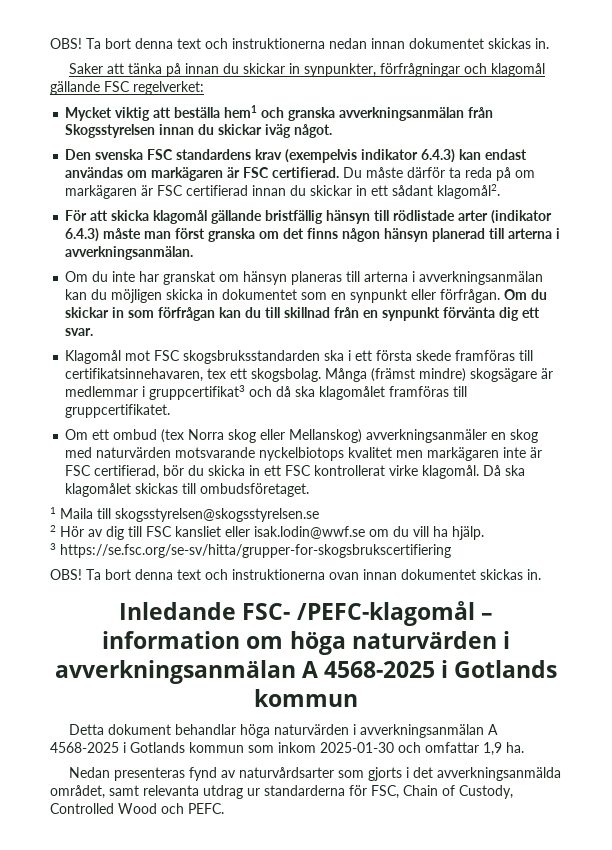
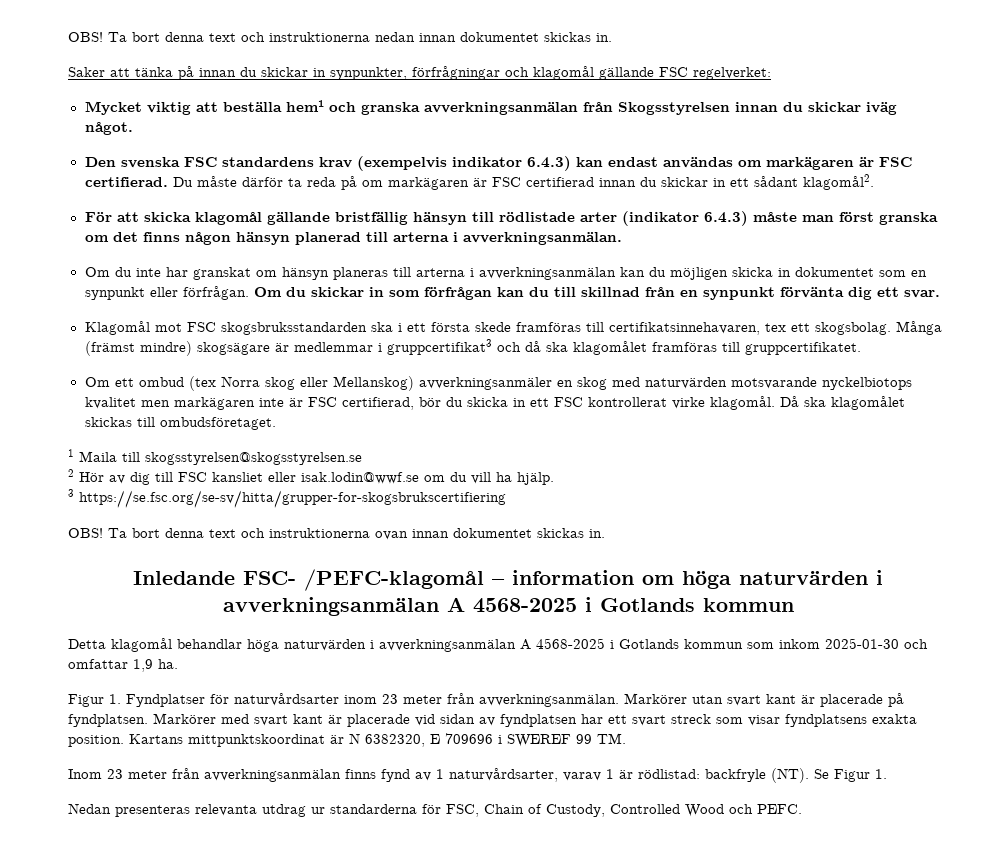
[108,724,172,735] dokument -> [111,638,172,652] klagomål
[69,767,562,781] [50,785,139,799] Nedan presenteras fynd av naturvårdsarter som gjorts i det avverkningsanmälda området, samt -> [68,693,904,707] [68,713,917,727] [68,733,626,747] [68,768,887,783] [68,803,190,817] Figur 1. Fyndplatser för naturvårdsarter inom 23 meter från avverkningsanmälan. Markörer utan svart kant är placerade på fyndplatsen. Markörer med svart kant är placerade vid sidan av fyndplatsen har ett svart streck som visar fyndplatsens exakta position. Kartans mittpunktskoordinat är N 6382320, E 709696 i SWEREF 99 TM. // Inom 23 meter från avverkningsanmälan finns fynd av 1 naturvårdsarter, varav 1 är rödlistad: backfryle (NT). Se Figur 1. // Nedan presenteras

